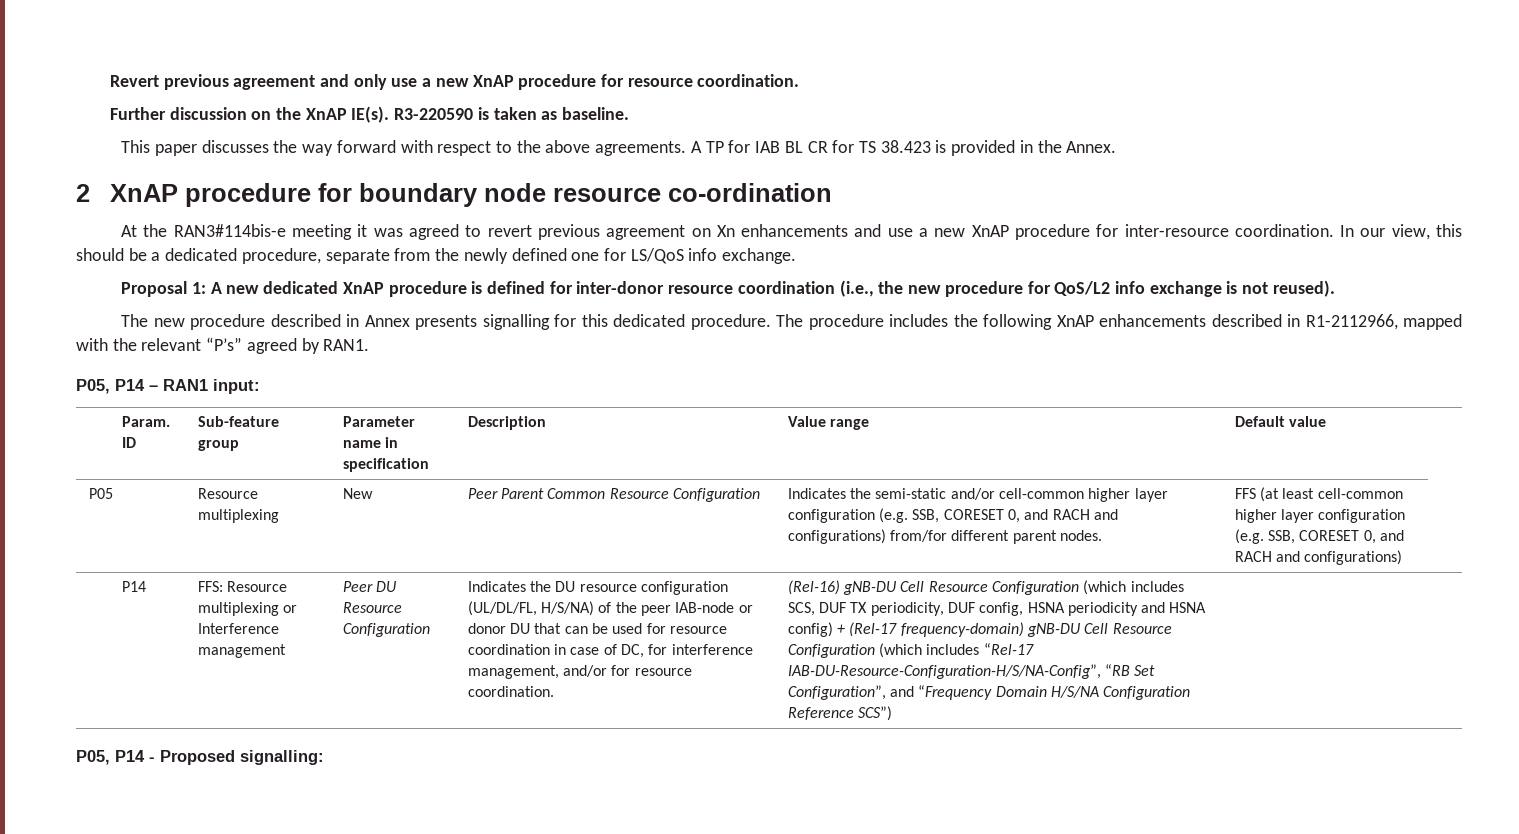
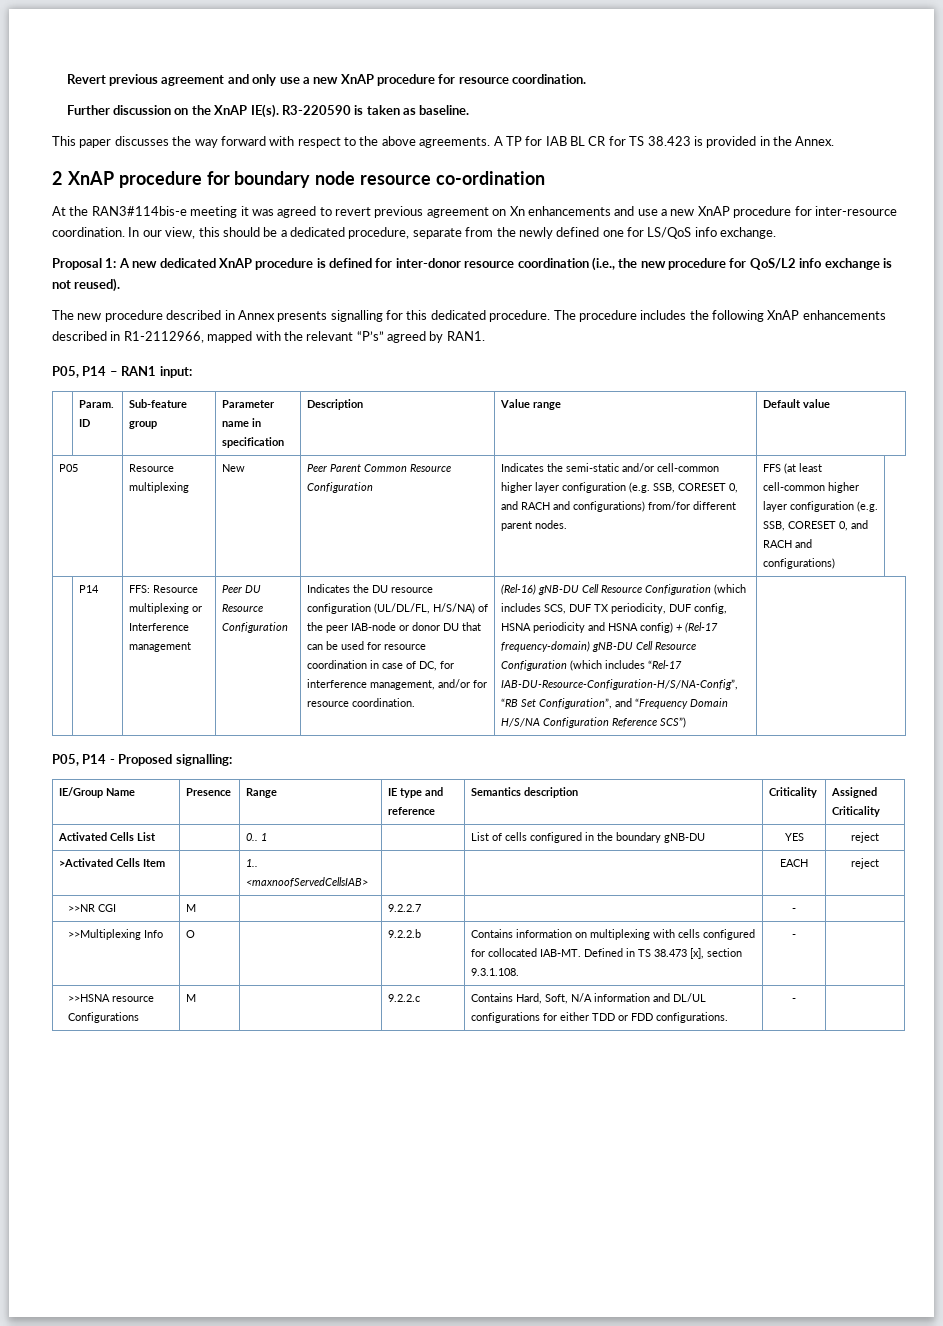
(324, 757) none -> [58,787,135,798] [185,788,231,796] [245,788,277,798] [387,787,443,798] [387,807,435,815] [470,787,578,798] [768,787,817,798] [830,787,877,798] [831,806,880,817] [57,832,156,841] [245,833,267,841] [470,832,705,843] [784,833,804,841] [851,832,879,843] [58,858,165,867] [245,859,258,867] [245,877,368,887] [780,859,808,867] [851,858,879,869] [67,904,116,912] [185,904,196,912] [387,904,421,912] [792,908,796,912] [67,929,163,940] [185,930,195,938] [387,929,421,938] [470,929,755,940] [470,948,742,959] [470,968,519,976] [792,934,796,938] [67,994,154,1002] [67,1012,139,1023] [185,994,196,1002] [387,994,420,1002] [470,993,706,1004] [470,1012,728,1023] [792,998,796,1002] // IE/Group Name | Presence | Range | IE type and reference | Semantics description | Criticality | Assigned Criticality // Activated Cells List | | 0.. 1 | | List of cells configured in the boundary gNB-DU | YES | reject // >Activated Cells Item | | 1.. <maxnoofServedCellsIAB> | | | EACH | reject // >>NR CGI | M | | 9.2.2.7 | | - | // >>Multiplexing Info | O | | 9.2.2.b | Contains information on multiplexing with cells configured for collocated IAB-MT. Defined in TS 38.473 [x], section 9.3.1.108. | - | // >>HSNA resource Configurations | M | | 9.2.2.c | Contains Hard, Soft, N/A information and DL/UL configurations for either TDD or FDD configurations. | - |

